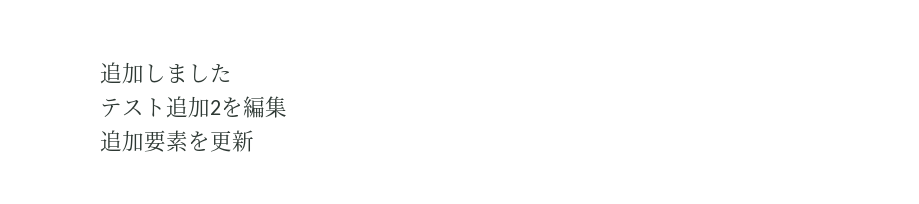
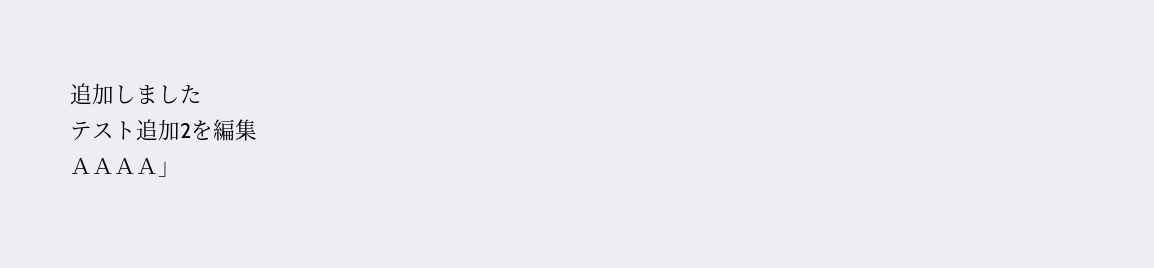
[100,130,254,153] 追加要素を更新 -> [70,158,180,177] ＡＡＡＡ」

